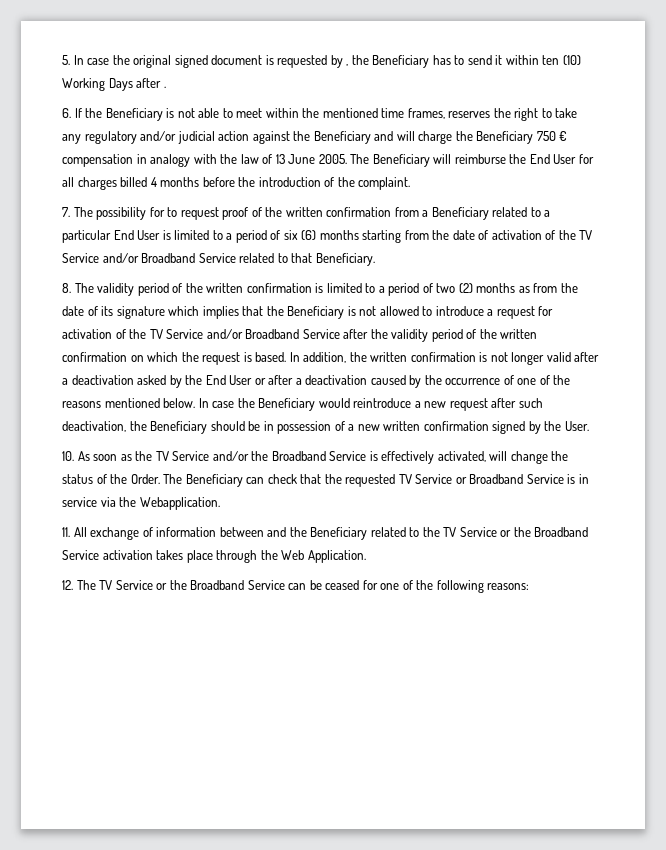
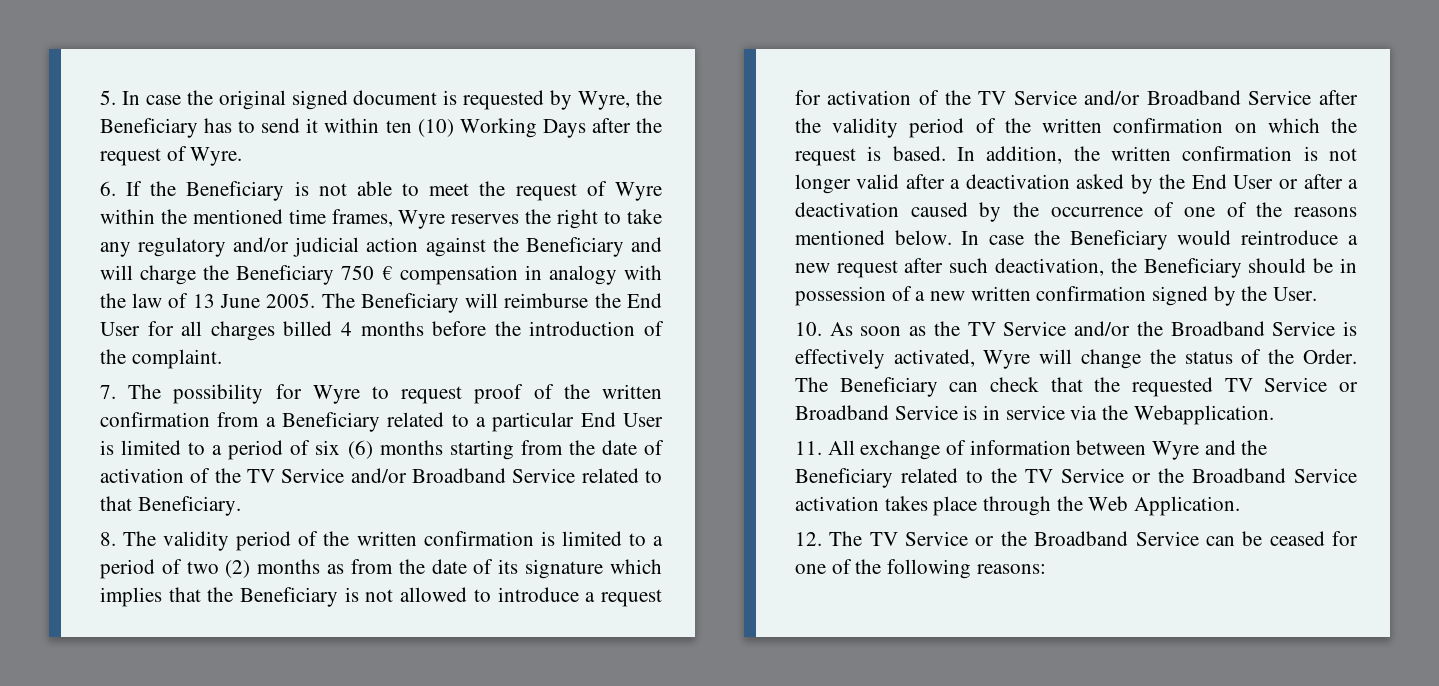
[346,64,349,66] , -> [578,91,631,110] Wyre,
[163,86,166,88] . -> [635,118,662,133] [99,146,243,166] the request of Wyre.
(263, 113) none -> [479,181,662,201] the request of Wyre
(445, 113) none -> [398,210,446,229] Wyre
(165, 212) none -> [312,385,360,404] Wyre
(486, 456) none -> [983,350,1031,369] Wyre
(264, 532) none -> [1151,441,1199,460] Wyre

